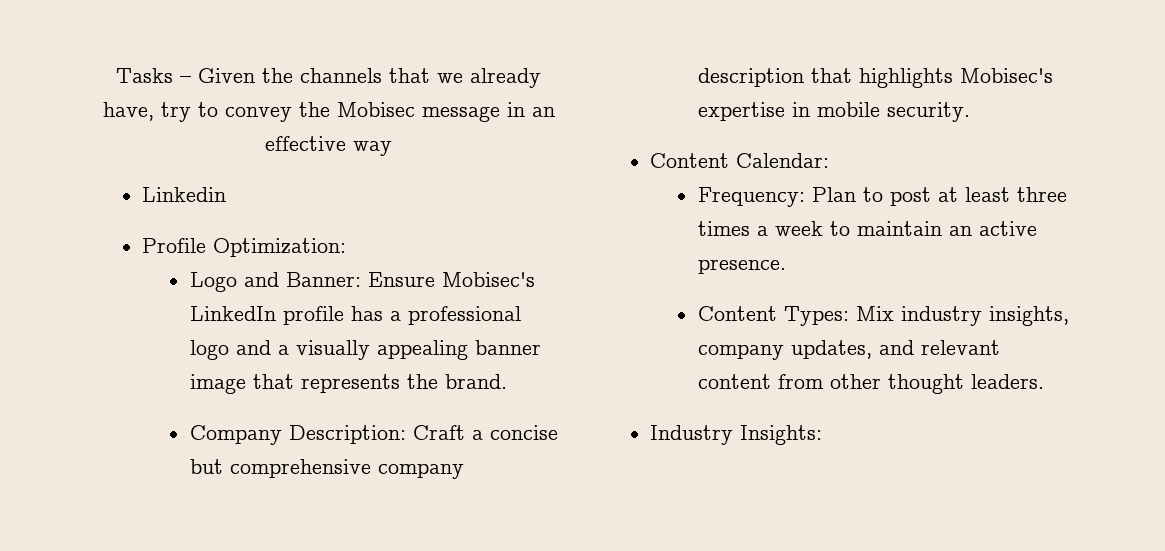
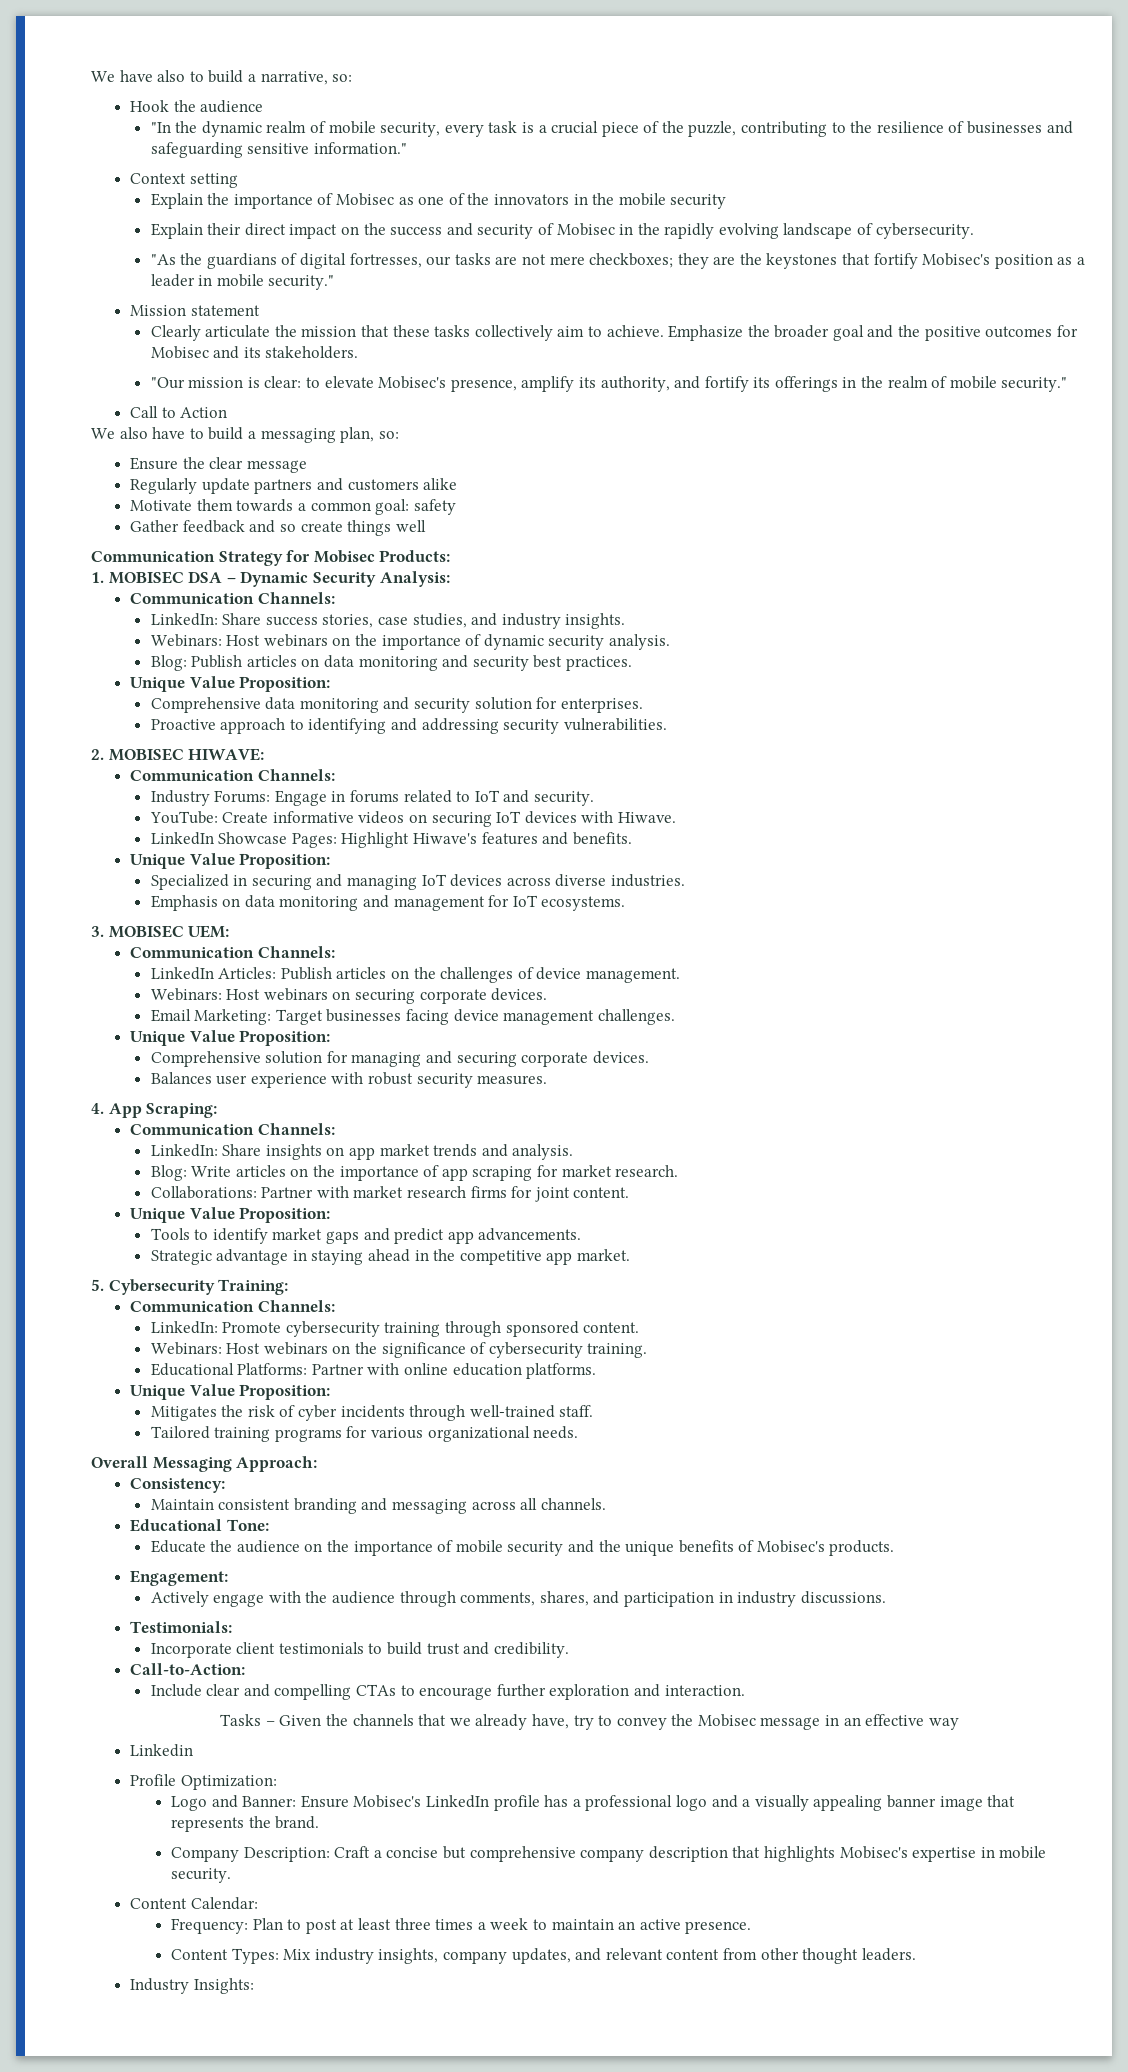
(116, 75) none -> [91,70,353,85] [130,100,264,113] [150,121,1073,137] [150,142,407,158] [130,173,238,188] [150,193,727,209] [150,223,974,239] [150,253,1085,269] [150,274,335,290] [130,305,260,316] [150,325,1078,341] [150,346,359,359] [150,376,1068,392] [130,406,228,418] [91,427,399,443] [130,457,307,473] [130,478,458,494] [130,499,456,515] [130,520,426,536] [91,550,451,566] [91,571,450,587] [130,592,335,604] [150,613,626,629] [150,634,670,650] [150,655,632,671] [130,676,331,692] [150,697,643,713] [150,718,667,734] [91,748,265,761] [130,769,335,781] [150,790,594,806] [149,811,676,827] [150,832,632,848] [130,853,331,869] [150,874,685,890] [150,895,626,911] [91,925,230,938] [130,946,335,958] [150,967,680,983] [150,988,548,1004] [150,1009,675,1025] [130,1030,331,1046] [150,1051,649,1067] [150,1072,548,1088] [91,1103,218,1118] [130,1123,335,1135] [150,1144,574,1160] [150,1165,679,1181] [150,1186,630,1202] [130,1207,331,1223] [150,1228,582,1244] [150,1249,630,1265] [91,1279,289,1295] [130,1300,335,1312] [150,1321,640,1337] [150,1342,648,1358] [150,1363,597,1379] [130,1384,331,1400] [150,1405,594,1421] [150,1426,579,1442] [91,1456,318,1472] [130,1478,226,1493] [150,1498,606,1514] [130,1519,269,1532] [150,1540,895,1556] [130,1570,229,1586] [150,1591,886,1607] [130,1621,233,1633] [150,1642,569,1658] [130,1663,246,1675] [150,1684,745,1700] We have also to build a narrative, so: // Hook the audience // "In the dynamic realm of mobile security, every task is a crucial piece of the puzzle, contributing to the resilience of businesses and safeguarding sensitive information." // Context setting // Explain the importance of Mobisec as one of the innovators in the mobile security // Explain their direct impact on the success and security of Mobisec in the rapidly evolving landscape of cybersecurity. // "As the guardians of digital fortresses, our tasks are not mere checkboxes; they are the keystones that fortify Mobisec's position as a leader in mobile security." // Mission statement // Clearly articulate the mission that these tasks collectively aim to achieve. Emphasize the broader goal and the positive outcomes for Mobisec and its stakeholders. // "Our mission is clear: to elevate Mobisec's presence, amplify its authority, and fortify its offerings in the realm of mobile security." // Call to Action // We also have to build a messaging plan, so: // Ensure the clear message // Regularly update partners and customers alike // Motivate them towards a common goal: safety // Gather feedback and so create things well // Communication Strategy for Mobisec Products: // 1. MOBISEC DSA – Dynamic Security Analysis: // Communication Channels: // LinkedIn: Share success stories, case studies, and industry insights. // Webinars: Host webinars on the importance of dynamic security analysis. // Blog: Publish articles on data monitoring and security best practices. // Unique Value Proposition: // Comprehensive data monitoring and security solution for enterprises. // Proactive approach to identifying and addressing security vulnerabilities. // 2. MOBISEC HIWAVE: // Communication Channels: // Industry Forums: Engage in forums related to IoT and security. // YouTube: Create informative videos on securing IoT devices with Hiwave. // LinkedIn Showcase Pages: Highlight Hiwave's features and benefits. // Unique Value Proposition: // Specialized in securing and managing IoT devices across diverse industries. // Emphasis on data monitoring and management for IoT ecosystems. // 3. MOBISEC UEM: // Communication Channels: // LinkedIn Articles: Publish articles on the challenges of device management. // Webinars: Host webinars on securing corporate devices. // Email Marketing: Target businesses facing device management challenges. // Unique Value Proposition: // Comprehensive solution for managing and securing corporate devices. // Balances user experience with robust security measures. // 4. App Scraping: // Communication Channels: // LinkedIn: Share insights on app market trends and analysis. // Blog: Write articles on the importance of app scraping for market research. // Collaborations: Partner with market research firms for joint content. // Unique Value Proposition: // Tools to identify market gaps and predict app advancements. // Strategic advantage in staying ahead in the competitive app market. // 5. Cybersecurity Training: // Communication Channels: // LinkedIn: Promote cybersecurity training through sponsored content. // Webinars: Host webinars on the significance of cybersecurity training. // Educational Platforms: Partner with online education platforms. // Unique Value Proposition: // Mitigates the risk of cyber incidents through well-trained staff. // Tailored training programs for various organizational needs. // Overall Messaging Approach: // Consistency: // Maintain consistent branding and messaging across all channels. // Educational Tone: // Educate the audience on the importance of mobile security and the unique benefits of Mobisec's products. // Engagement: // Actively engage with the audience through comments, shares, and participation in industry discussions. // Testimonials: // Incorporate client testimonials to build trust and credibility. // Call-to-Action: // Include clear and compelling CTAs to encourage further exploration and interaction. //

